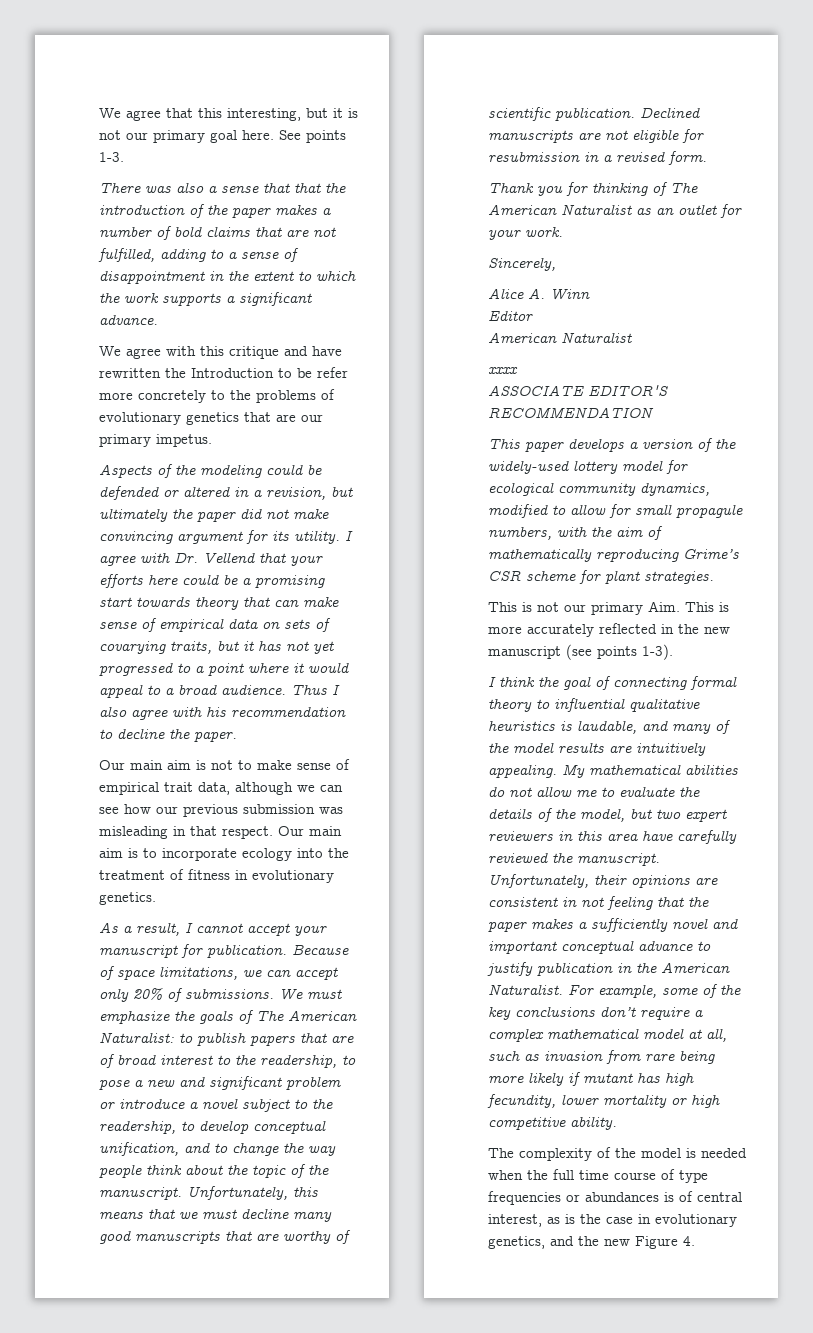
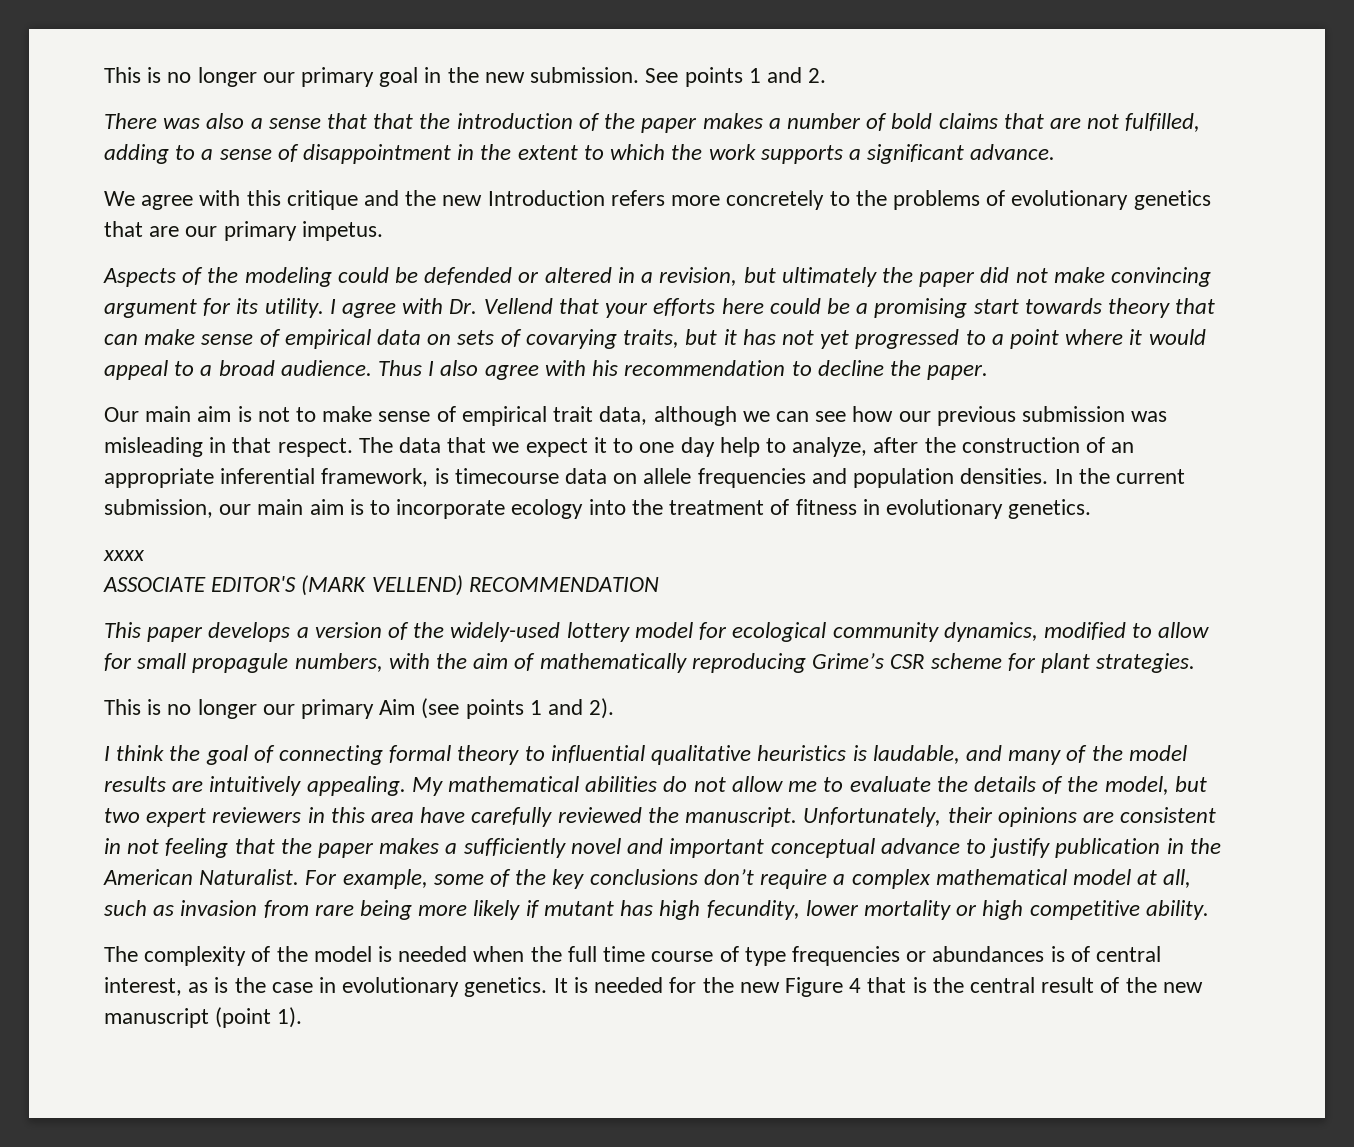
[99,108,358,121] [99,130,346,143] [99,152,124,162] We agree that this interesting, but it is not our primary goal here. See points 1-3. -> [104,67,827,87] This is no longer our primary goal in the new submission. See points 1 and 2.
[312,346,342,356] [99,367,348,378] have rewritten the Introduction to be refer -> [405,190,665,206] the new Introduction refers
[278,826,304,836] Our -> [358,437,1135,457] [104,468,1185,488] [104,499,252,518] The data that we expect it to one day help to analyze, after the construction of an appropriate inferential framework, is timecourse data on allele frequencies and population densities. In the current submission, our
[99,922,327,936] [99,944,349,958] [99,966,338,980] [99,988,342,1002] [99,1010,357,1024] [99,1032,354,1046] [99,1054,356,1068] [99,1076,341,1090] [99,1098,333,1112] [99,1120,326,1134] [99,1142,336,1156] [99,1164,329,1178] [99,1186,318,1200] [99,1208,332,1222] [99,1230,351,1244] [488,107,700,121] [488,129,704,143] [488,151,707,165] [488,182,698,196] [488,204,742,218] [488,227,563,240] [488,257,556,271] [488,288,590,300] [488,310,533,321] [488,332,632,343] // As a result, I cannot accept your manuscript for publication. Because of space limitations, we can accept only 20% of submissions. We must emphasize the goals of The American Naturalist: to publish papers that are of broad interest to the readership, to pose a new and significant problem or introduce a novel subject to the readership, to develop conceptual unification, and to change the way people think about the topic of the manuscript. Unfortunately, this means that we must decline many good manuscripts that are worthy of scientific publication. Declined manuscripts are not eligible for resubmission in a revised form. // Thank you for thinking of The American Naturalist as an outlet for your work. // Sincerely, // Alice A. Winn // Editor // American Naturalist -> (1092, 509) none
(668, 390) none -> [301,575,463,596] (MARK VELLEND)
[537,601,729,615] [488,623,730,637] [488,644,673,660] not our primary Aim. This is more accurately reflected in the new manuscript (see points 1-3). -> [167,698,615,719] no longer our primary Aim (see points 1 and 2).
[488,1236,695,1249] genetics, and the new Figure 4. -> [464,977,1203,997] [104,1007,303,1028] genetics. It is needed for the new Figure 4 that is the central result of the new manuscript (point 1).

